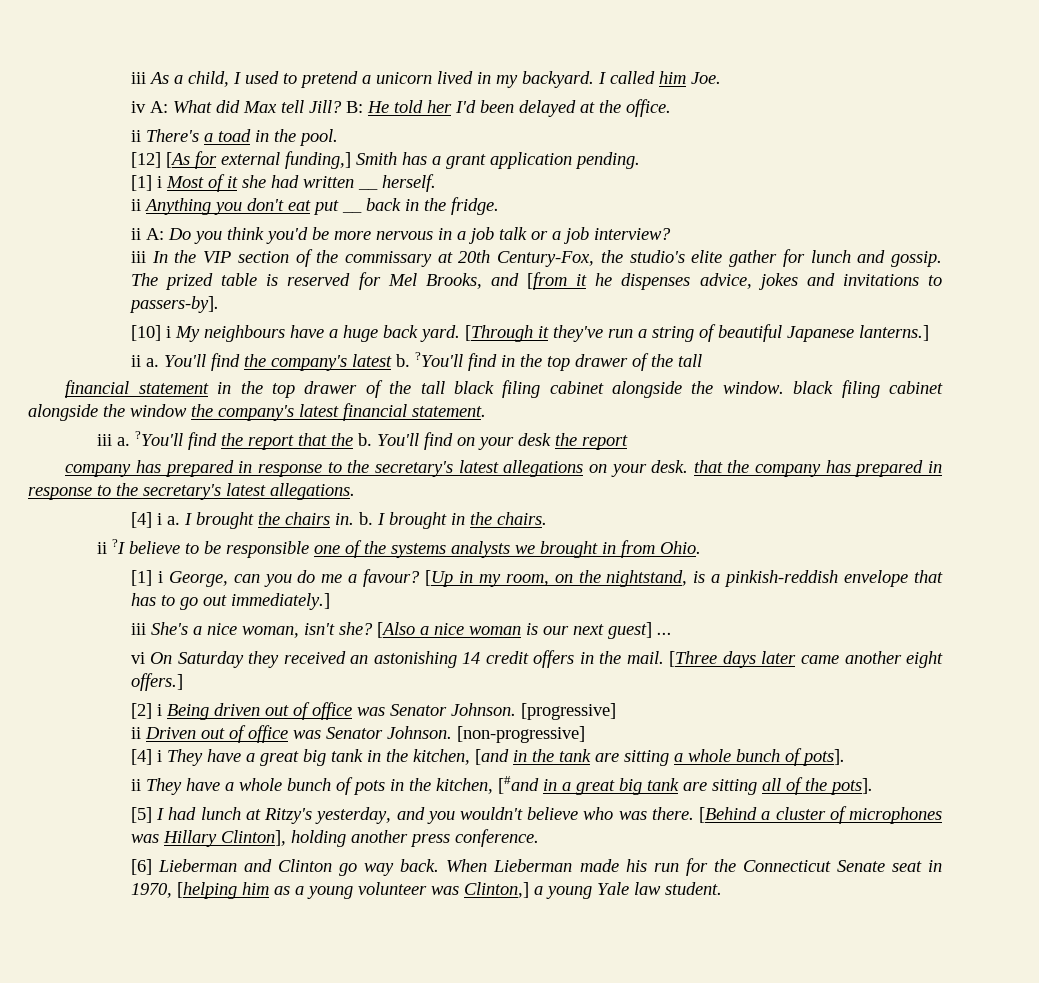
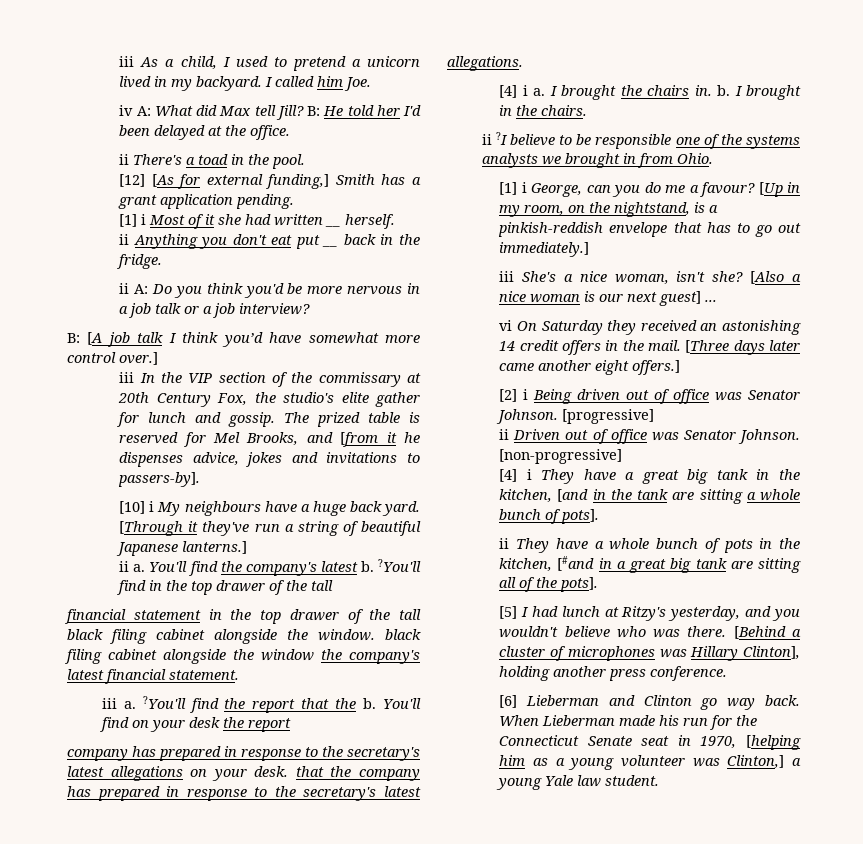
(671, 234) none -> [67,332,421,347] [67,352,158,365] // B: [A job talk I think you’d have somewhat more control over.]
[497,251,595,267] Century-Fox, -> [156,393,248,407] Century Fox,

